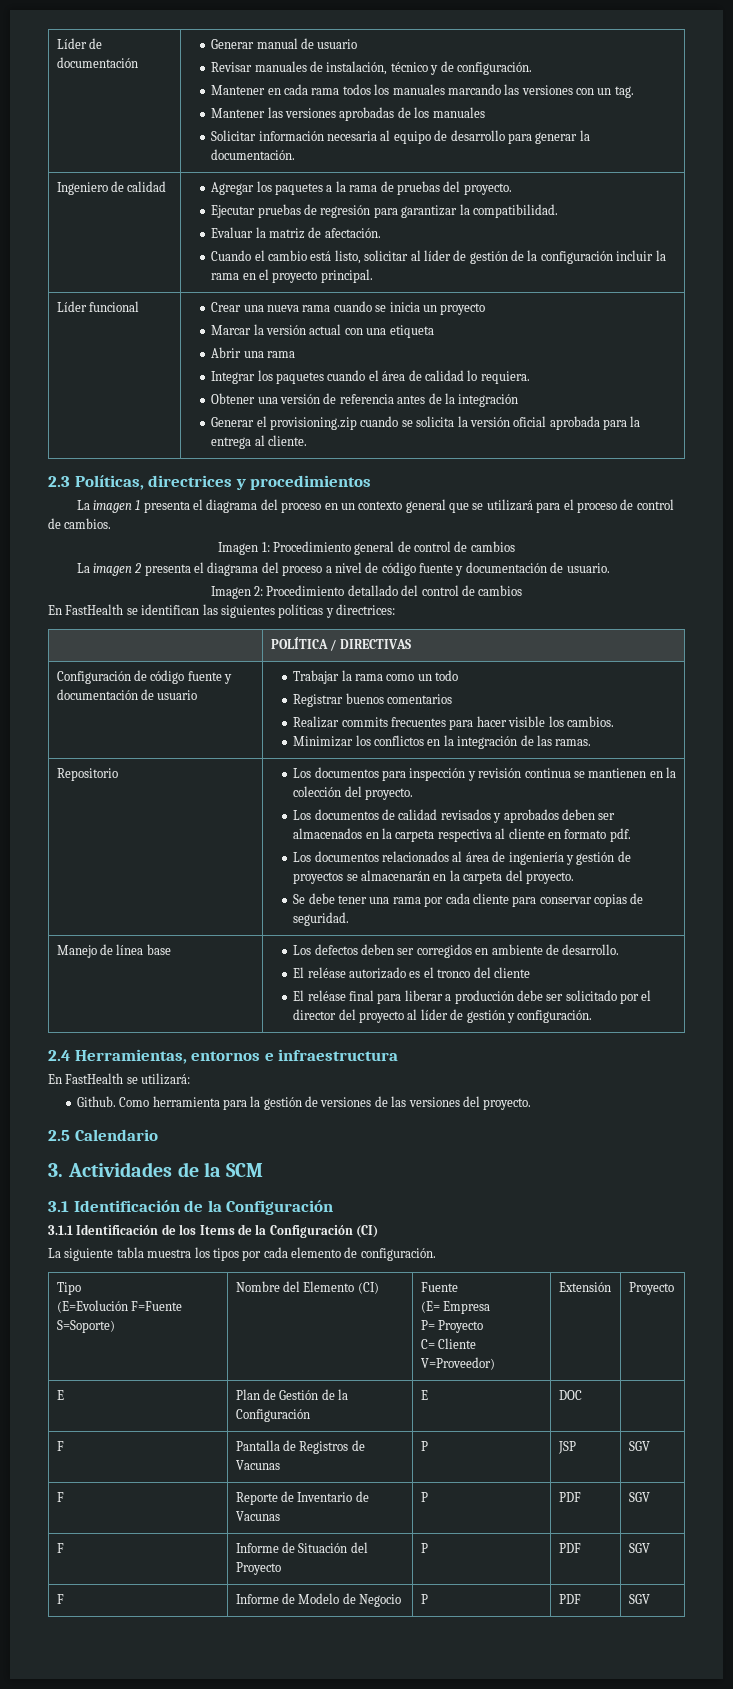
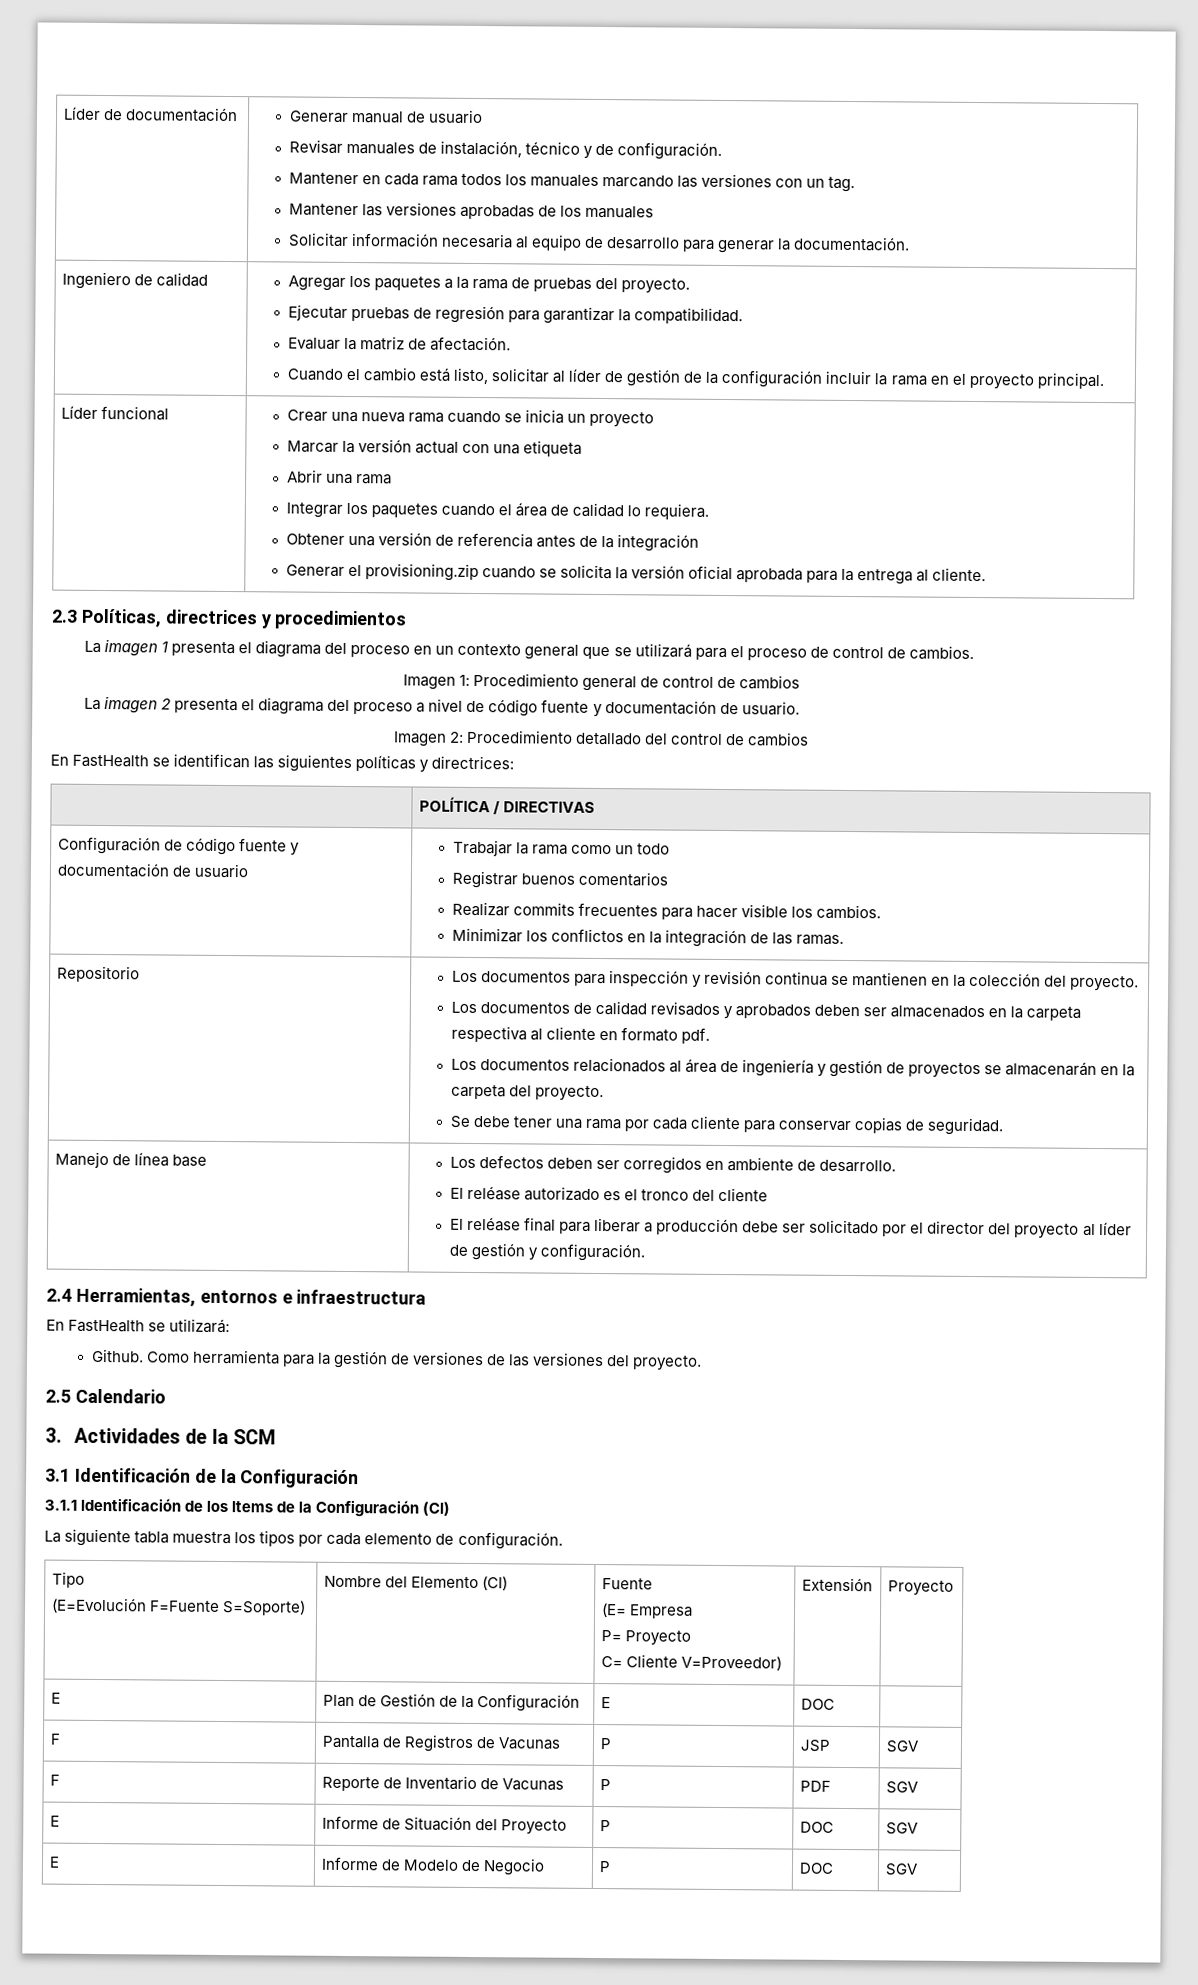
[56,1543,64,1553] F -> [49,1815,60,1827] E
[558,1543,581,1553] [628,1543,650,1553] [56,1594,64,1604] PDF | SGV // F -> [799,1821,834,1833] [885,1822,918,1835] [48,1856,60,1868] DOC | SGV // E
[558,1594,581,1604] PDF -> [798,1862,834,1874] DOC

